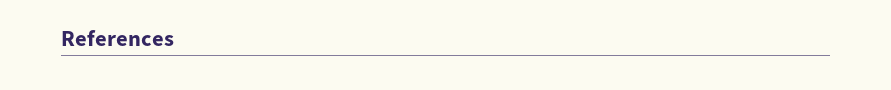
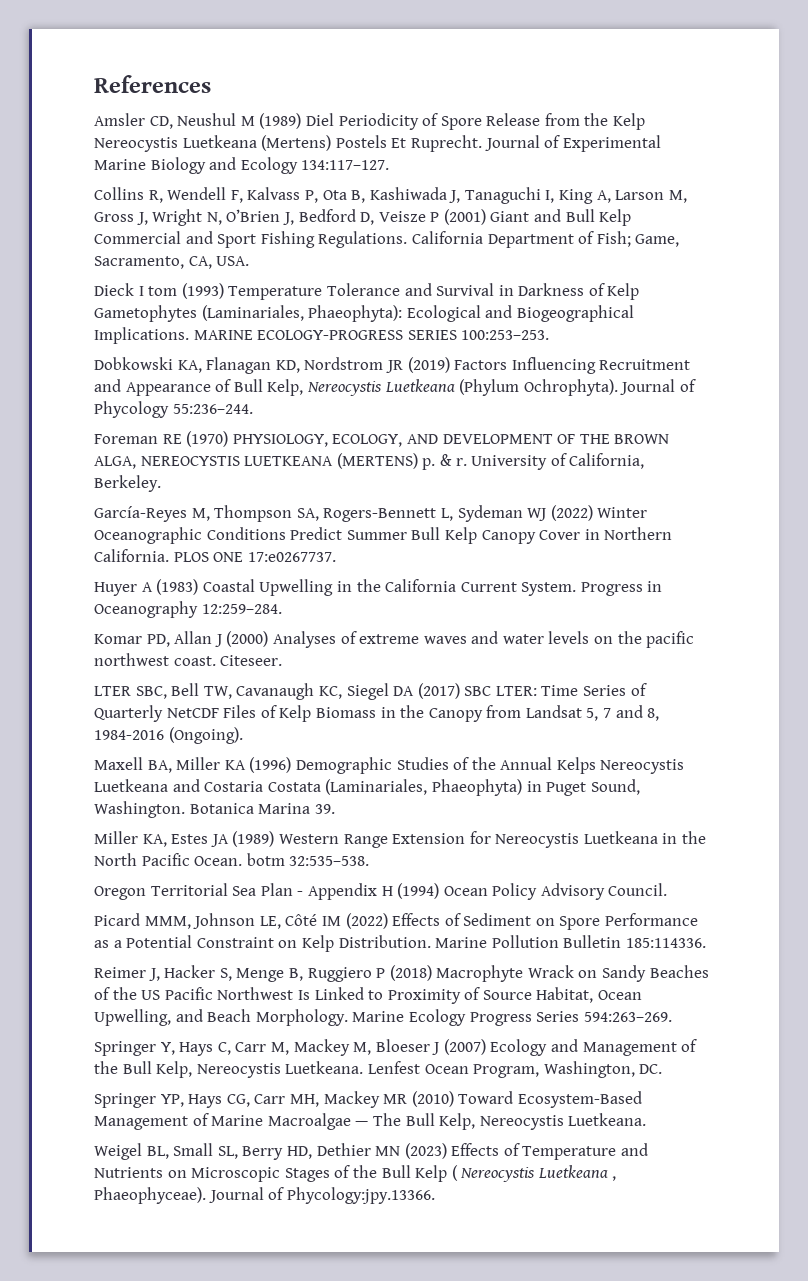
(174, 38) none -> [94,113,646,130] [94,135,661,152] [94,157,390,174] [94,187,687,204] [94,209,632,226] [94,231,680,248] [94,256,250,269] [94,283,640,300] [94,305,634,322] [94,327,550,344] [94,357,691,374] [94,379,696,396] [94,401,253,418] [94,431,670,447] [94,453,645,470] [94,475,161,492] [94,505,648,522] [94,527,673,544] [94,549,336,562] [94,579,663,596] [94,601,282,618] [94,631,695,648] [94,653,283,666] [94,683,647,700] [94,705,660,722] [94,727,243,744] [94,757,685,774] [94,779,640,796] [94,801,335,818] [94,831,707,848] [94,853,370,866] [94,883,668,900] [94,913,699,930] [94,935,706,952] [94,965,709,982] [94,987,643,1004] [94,1009,672,1026] [94,1039,698,1056] [94,1061,663,1078] [94,1091,642,1108] [94,1113,647,1130] [94,1143,649,1160] [94,1165,617,1182] [94,1187,435,1204] // Amsler CD, Neushul M (1989) Diel Periodicity of Spore Release from the Kelp Nereocystis Luetkeana (Mertens) Postels Et Ruprecht. Journal of Experimental Marine Biology and Ecology 134:117–127. // Collins R, Wendell F, Kalvass P, Ota B, Kashiwada J, Tanaguchi I, King A, Larson M, Gross J, Wright N, O’Brien J, Bedford D, Veisze P (2001) Giant and Bull Kelp Commercial and Sport Fishing Regulations. California Department of Fish; Game, Sacramento, CA, USA. // Dieck I tom (1993) Temperature Tolerance and Survival in Darkness of Kelp Gametophytes (Laminariales, Phaeophyta): Ecological and Biogeographical Implications. MARINE ECOLOGY-PROGRESS SERIES 100:253–253. // Dobkowski KA, Flanagan KD, Nordstrom JR (2019) Factors Influencing Recruitment and Appearance of Bull Kelp, Nereocystis Luetkeana (Phylum Ochrophyta). Journal of Phycology 55:236–244. // Foreman RE (1970) PHYSIOLOGY, ECOLOGY, AND DEVELOPMENT OF THE BROWN ALGA, NEREOCYSTIS LUETKEANA (MERTENS) p. & r. University of California, Berkeley. // García-Reyes M, Thompson SA, Rogers-Bennett L, Sydeman WJ (2022) Winter Oceanographic Conditions Predict Summer Bull Kelp Canopy Cover in Northern California. PLOS ONE 17:e0267737. // Huyer A (1983) Coastal Upwelling in the California Current System. Progress in Oceanography 12:259–284. // Komar PD, Allan J (2000) Analyses of extreme waves and water levels on the pacific northwest coast. Citeseer. // LTER SBC, Bell TW, Cavanaugh KC, Siegel DA (2017) SBC LTER: Time Series of Quarterly NetCDF Files of Kelp Biomass in the Canopy from Landsat 5, 7 and 8, 1984-2016 (Ongoing). // Maxell BA, Miller KA (1996) Demographic Studies of the Annual Kelps Nereocystis Luetkeana and Costaria Costata (Laminariales, Phaeophyta) in Puget Sound, Washington. Botanica Marina 39. // Miller KA, Estes JA (1989) Western Range Extension for Nereocystis Luetkeana in the North Pacific Ocean. botm 32:535–538. // Oregon Territorial Sea Plan - Appendix H (1994) Ocean Policy Advisory Council. // Picard MMM, Johnson LE, Côté IM (2022) Effects of Sediment on Spore Performance as a Potential Constraint on Kelp Distribution. Marine Pollution Bulletin 185:114336. // Reimer J, Hacker S, Menge B, Ruggiero P (2018) Macrophyte Wrack on Sandy Beaches of the US Pacific Northwest Is Linked to Proximity of Source Habitat, Ocean Upwelling, and Beach Morphology. Marine Ecology Progress Series 594:263–269. // Springer Y, Hays C, Carr M, Mackey M, Bloeser J (2007) Ecology and Management of the Bull Kelp, Nereocystis Luetkeana. Lenfest Ocean Program, Washington, DC. // Springer YP, Hays CG, Carr MH, Mackey MR (2010) Toward Ecosystem-Based Management of Marine Macroalgae — The Bull Kelp, Nereocystis Luetkeana. // Weigel BL, Small SL, Berry HD, Dethier MN (2023) Effects of Temperature and Nutrients on Microscopic Stages of the Bull Kelp ( Nereocystis Luetkeana , Phaeophyceae). Journal of Phycology:jpy.13366.

